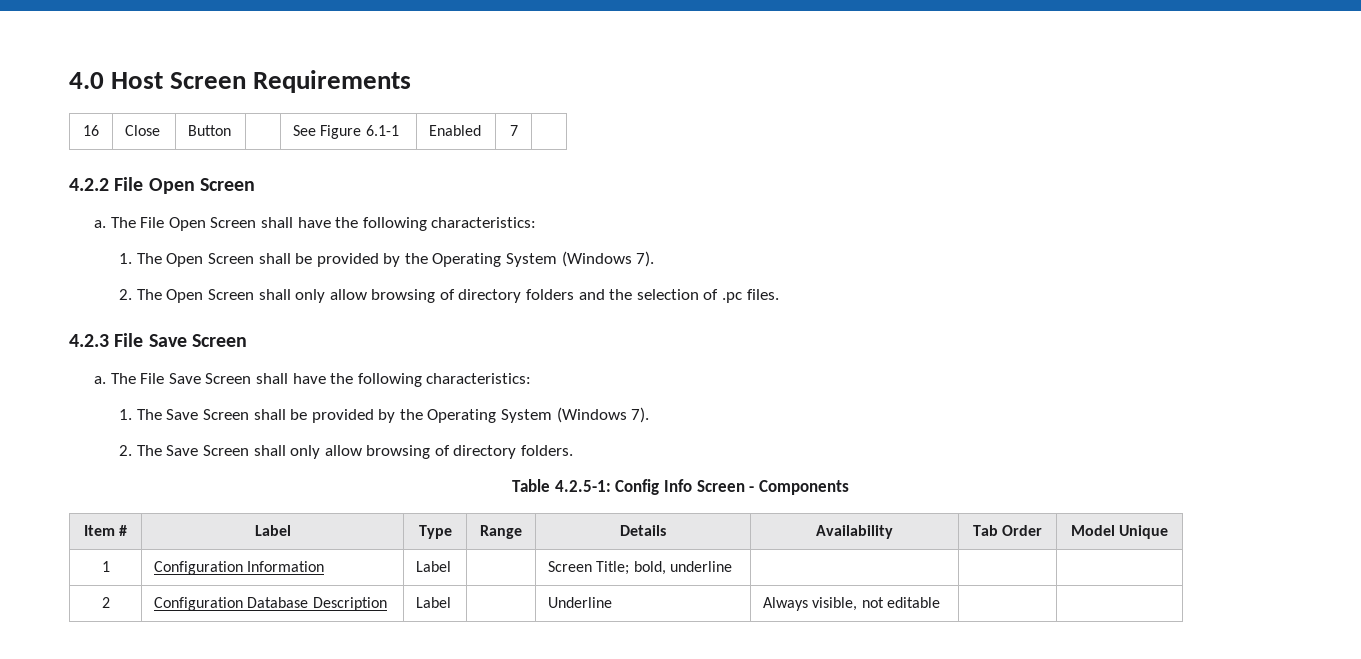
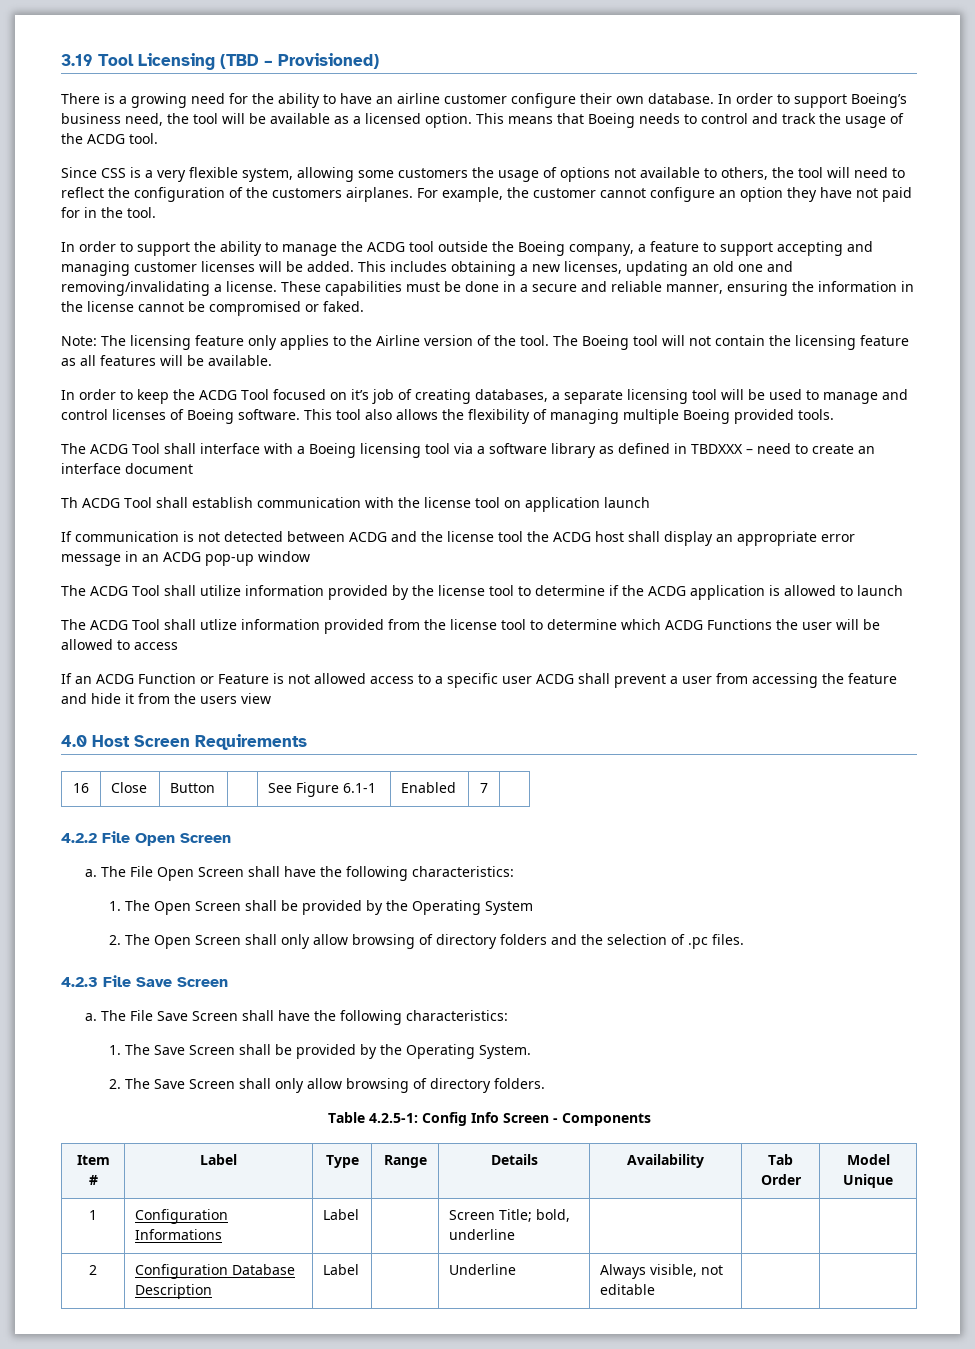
(69, 80) none -> [61,53,379,70] [61,93,907,108] [61,113,904,128] [61,133,158,144] [61,167,905,182] [61,187,912,202] [61,207,156,218] [61,241,873,256] [61,261,793,276] [61,281,914,296] [61,301,364,316] [61,335,909,350] [61,355,272,366] [61,389,908,404] [61,409,834,424] [61,443,875,458] [61,463,193,474] [61,497,650,512] [61,531,855,546] [61,551,310,566] [61,585,903,600] [61,619,880,634] [61,639,178,650] [61,673,897,688] [61,693,271,704] 3.19 Tool Licensing (TBD – Provisioned) // There is a growing need for the ability to have an airline customer configure their own database. In order to support Boeing’s business need, the tool will be available as a licensed option. This means that Boeing needs to control and track the usage of the ACDG tool. // Since CSS is a very flexible system, allowing some customers the usage of options not available to others, the tool will need to reflect the configuration of the customers airplanes. For example, the customer cannot configure an option they have not paid for in the tool. // In order to support the ability to manage the ACDG tool outside the Boeing company, a feature to support accepting and managing customer licenses will be added. This includes obtaining a new licenses, updating an old one and removing/invalidating a license. These capabilities must be done in a secure and reliable manner, ensuring the information in the license cannot be compromised or faked. // Note: The licensing feature only applies to the Airline version of the tool. The Boeing tool will not contain the licensing feature as all features will be available. // In order to keep the ACDG Tool focused on it’s job of creating databases, a separate licensing tool will be used to manage and control licenses of Boeing software. This tool also allows the flexibility of managing multiple Boeing provided tools. // The ACDG Tool shall interface with a Boeing licensing tool via a software library as defined in TBDXXX – need to create an interface document // Th ACDG Tool shall establish communication with the license tool on application launch // If communication is not detected between ACDG and the license tool the ACDG host shall display an appropriate error message in an ACDG pop-up window // The ACDG Tool shall utilize information provided by the license tool to determine if the ACDG application is allowed to launch // The ACDG Tool shall utlize information provided from the license tool to determine which ACDG Functions the user will be allowed to access // If an ACDG Function or Feature is not allowed access to a specific user ACDG shall prevent a user from accessing the feature and hide it from the users view //
[561,251,655,267] (Windows 7). -> (534, 908) none
[501,407,650,423] System (Windows 7). -> [479,1045,532,1059] System.
[247,561,325,572] Information -> [135,1229,223,1240] Informations

